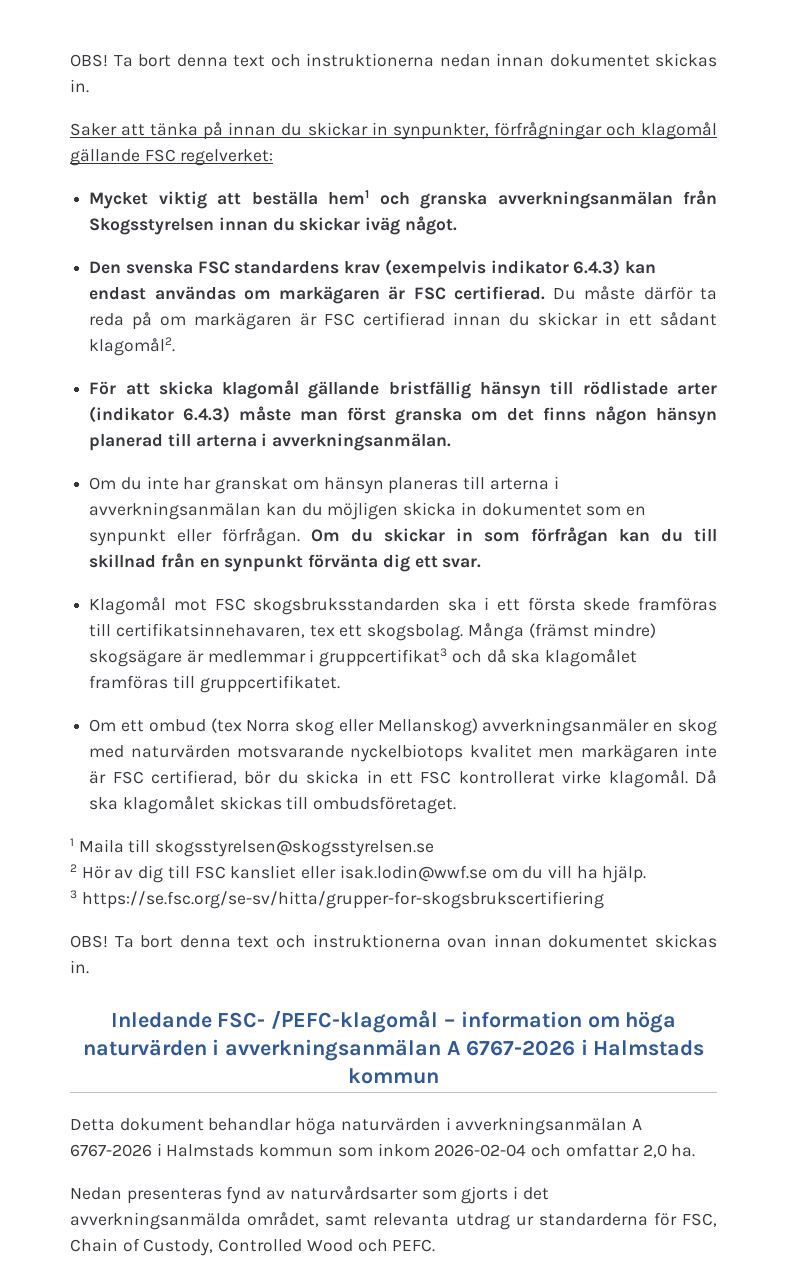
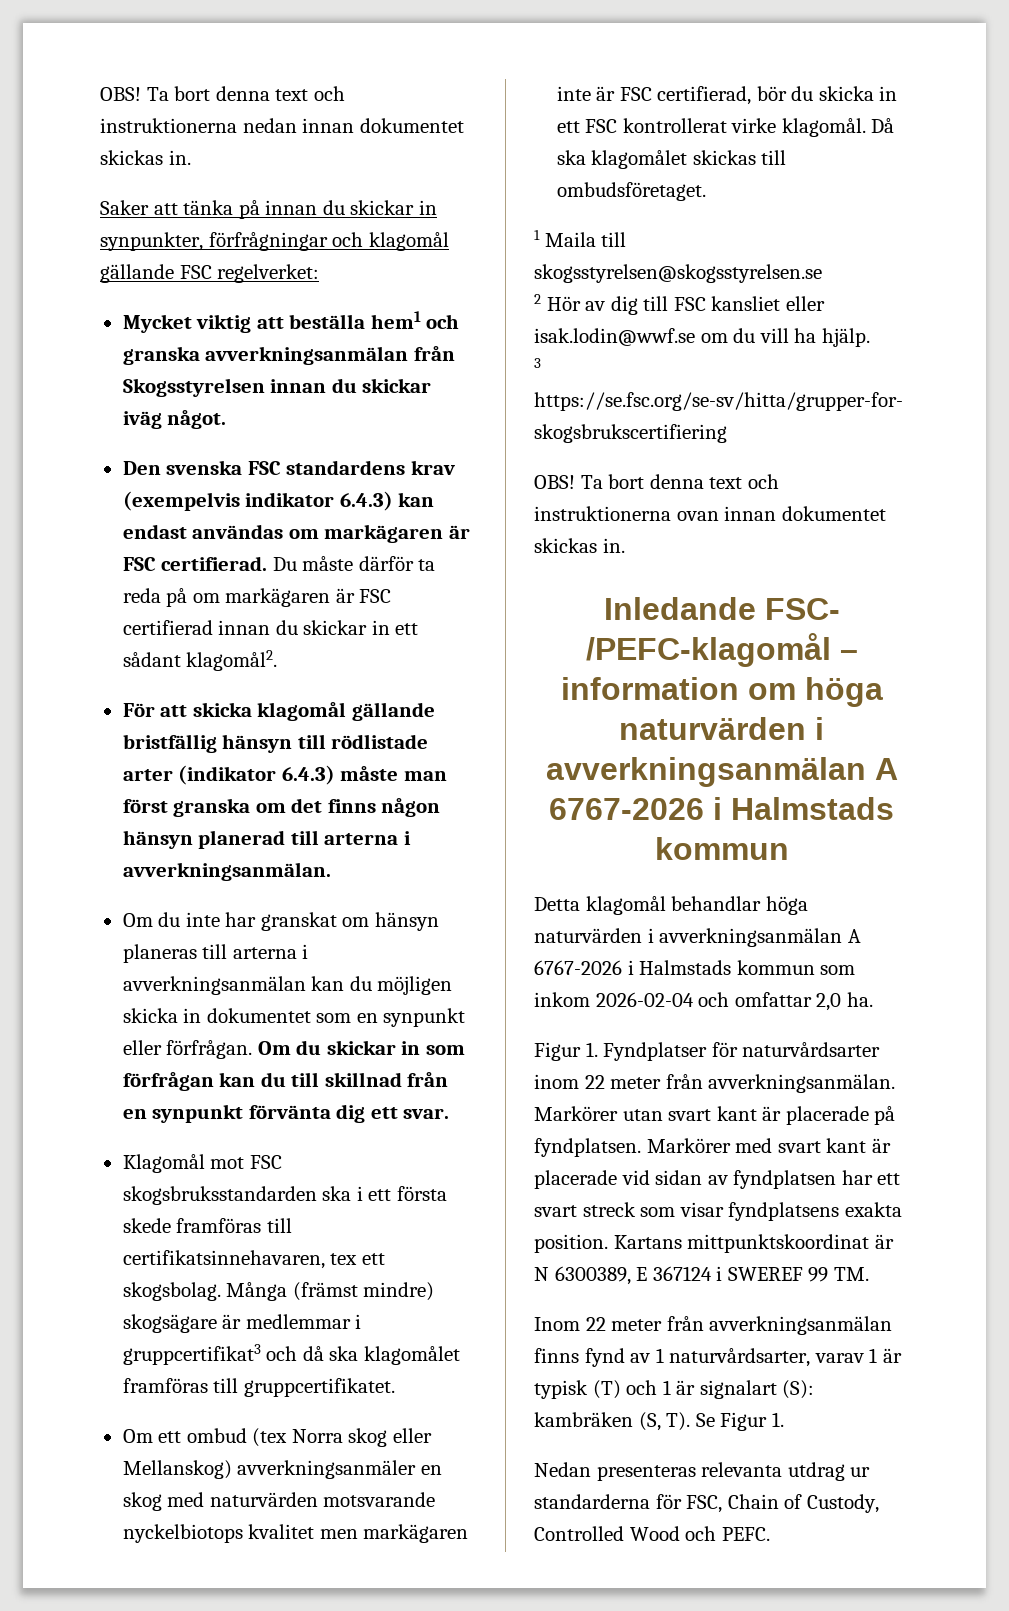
[119,1118,204,1131] dokument -> [585,896,666,915] klagomål
[70,1186,549,1204] [70,1212,368,1230] Nedan presenteras fynd av naturvårdsarter som gjorts i det avverkningsanmälda området, samt -> [534,1042,881,1061] [534,1074,896,1093] [534,1106,896,1125] [534,1138,891,1157] [534,1170,901,1189] [534,1202,902,1221] [534,1234,894,1253] [534,1266,869,1285] [534,1316,893,1335] [534,1348,902,1367] [534,1380,815,1399] [534,1412,784,1431] [534,1462,696,1481] Figur 1. Fyndplatser för naturvårdsarter inom 22 meter från avverkningsanmälan. Markörer utan svart kant är placerade på fyndplatsen. Markörer med svart kant är placerade vid sidan av fyndplatsen har ett svart streck som visar fyndplatsens exakta position. Kartans mittpunktskoordinat är N 6300389, E 367124 i SWEREF 99 TM. // Inom 22 meter från avverkningsanmälan finns fynd av 1 naturvårdsarter, varav 1 är typisk (T) och 1 är signalart (S): kambräken (S, T). Se Figur 1. // Nedan presenteras

